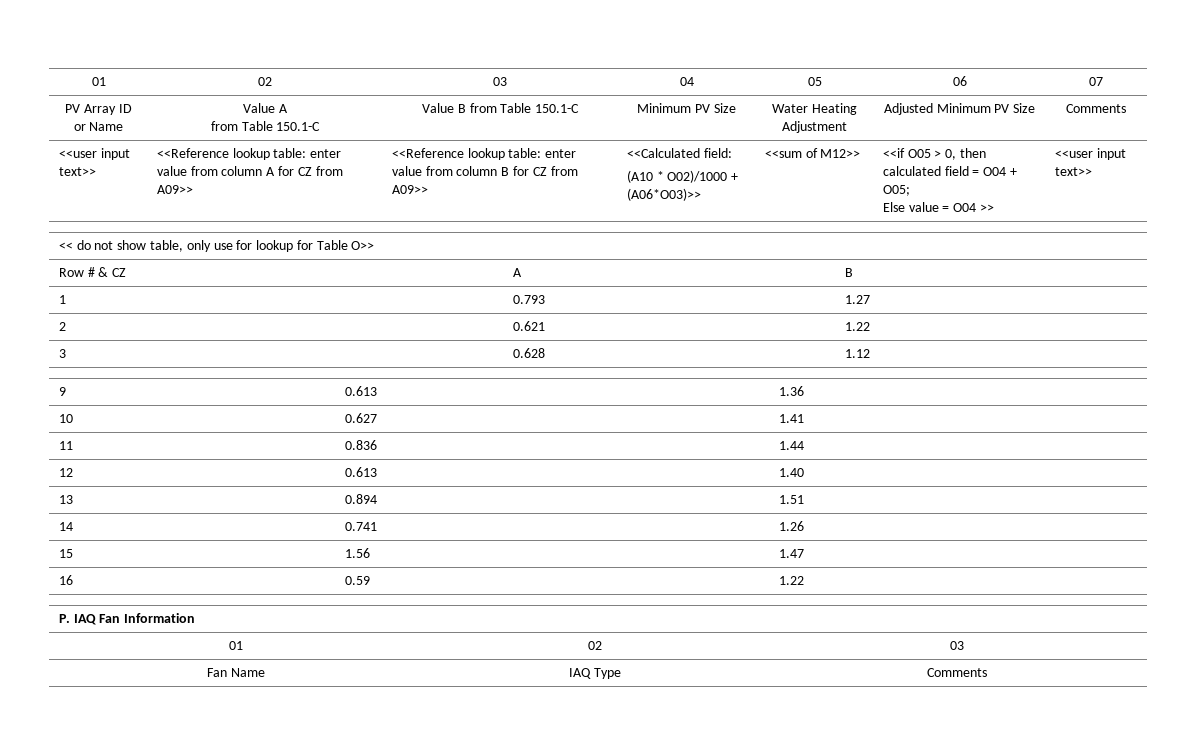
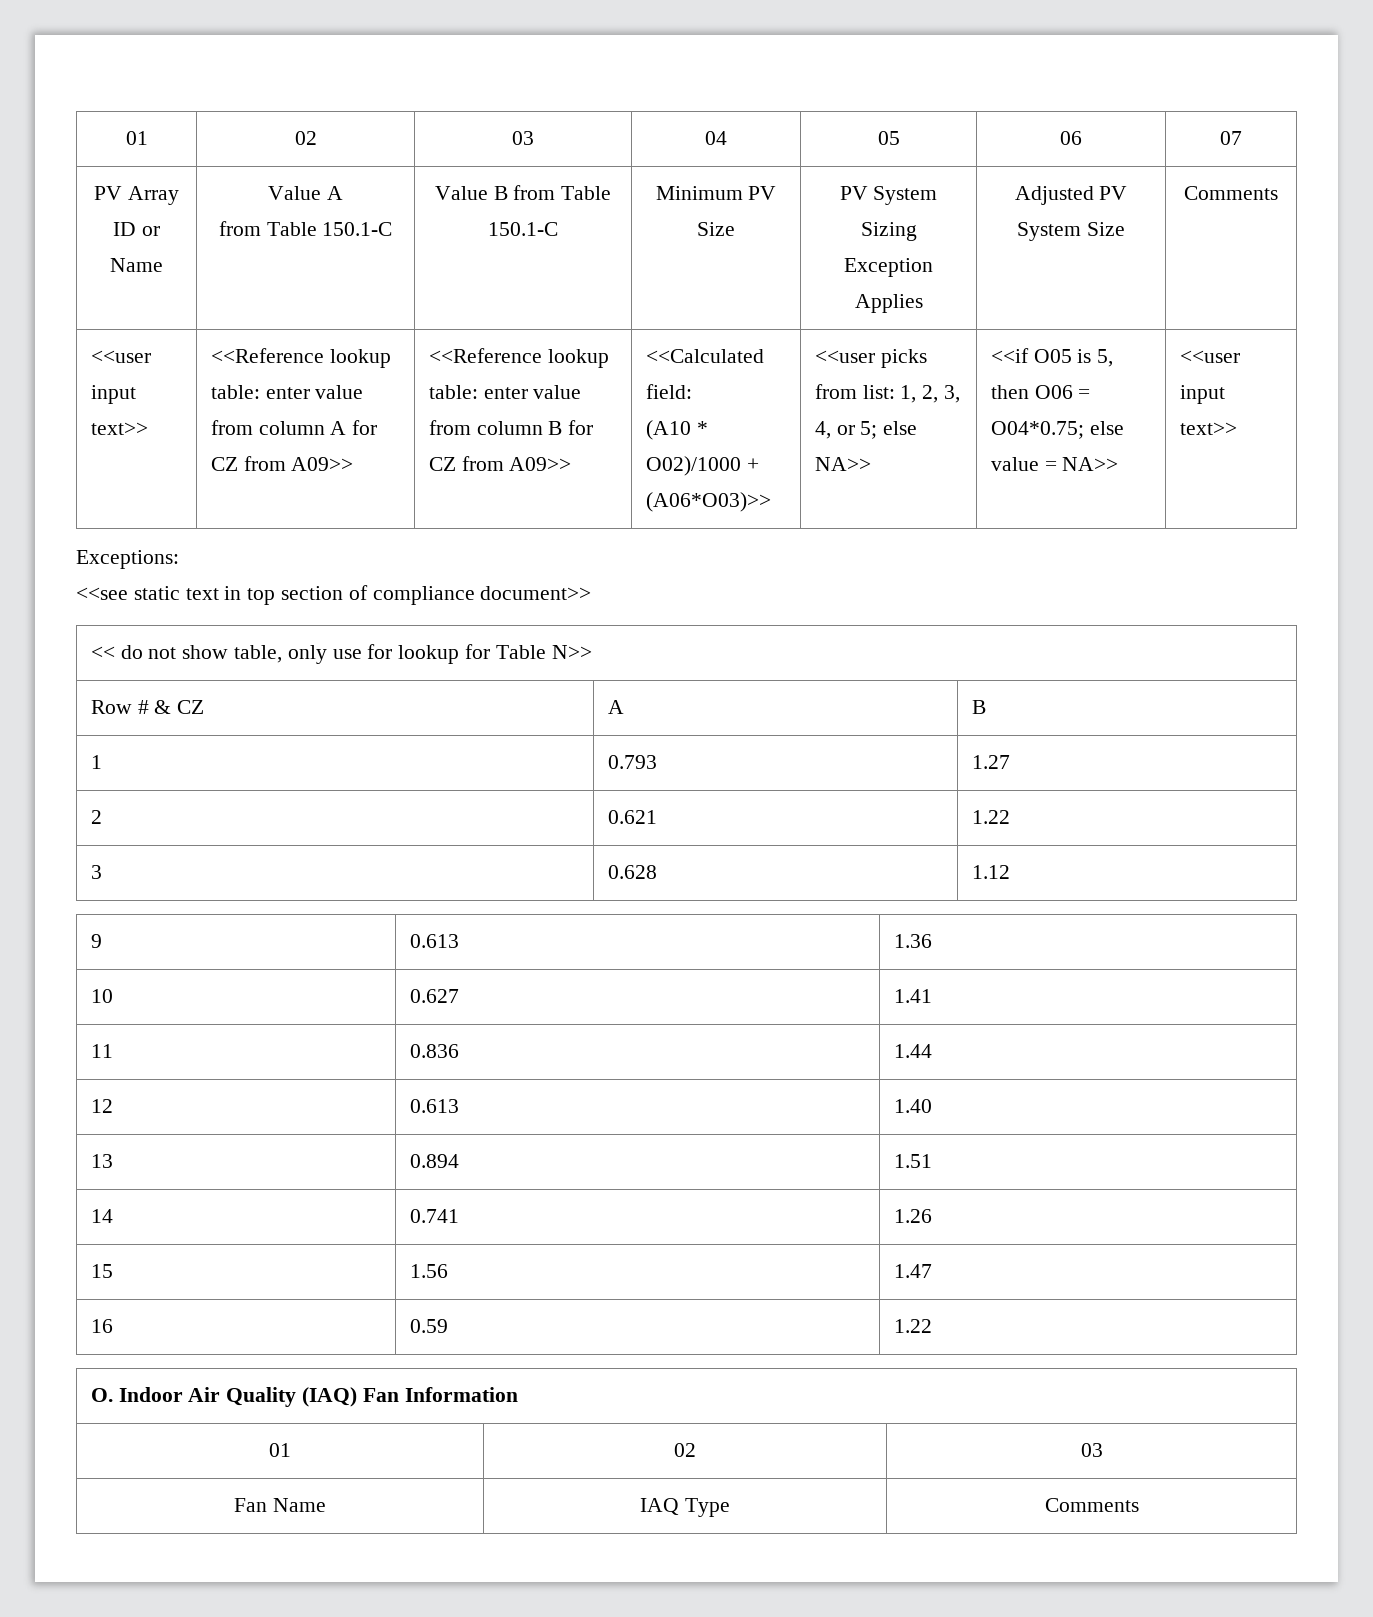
[772,103,857,115] [782,121,847,133] Water Heating Adjustment -> [839,186,938,205] [860,222,917,241] [844,258,933,277] [854,294,923,313] PV System Sizing Exception Applies
[936,103,1010,113] Minimum PV -> [1099,186,1128,200] [1017,222,1082,241] PV System
[764,148,861,158] [882,148,986,160] [882,166,1017,176] [882,185,910,196] [882,202,994,212] [1054,148,1126,160] [1054,167,1092,176] <<sum of M12>> | <<if O05 > 0, then calculated field = O04 + O05; // Else value = O04 >> | <<user input text>> -> [814,349,927,368] [814,384,960,403] [814,421,918,439] [814,457,871,471] [990,348,1114,367] [990,385,1091,399] [990,421,1124,439] [990,457,1119,471] [1179,350,1240,363] [1179,385,1225,404] [1179,422,1237,435] [76,550,179,569] [76,585,592,605] <<user picks from list: 1, 2, 3, 4, or 5; else NA>> | <<if O05 is 5, then O06 = O04*0.75; else value = NA>> | <<user input text>> // Exceptions: // <<see static text in top section of compliance document>>
[351,241,375,250] O>> -> [551,645,592,659] N>>
[58,614,96,625] P. IAQ -> [90,1387,357,1407] O. Indoor Air Quality (IAQ)

